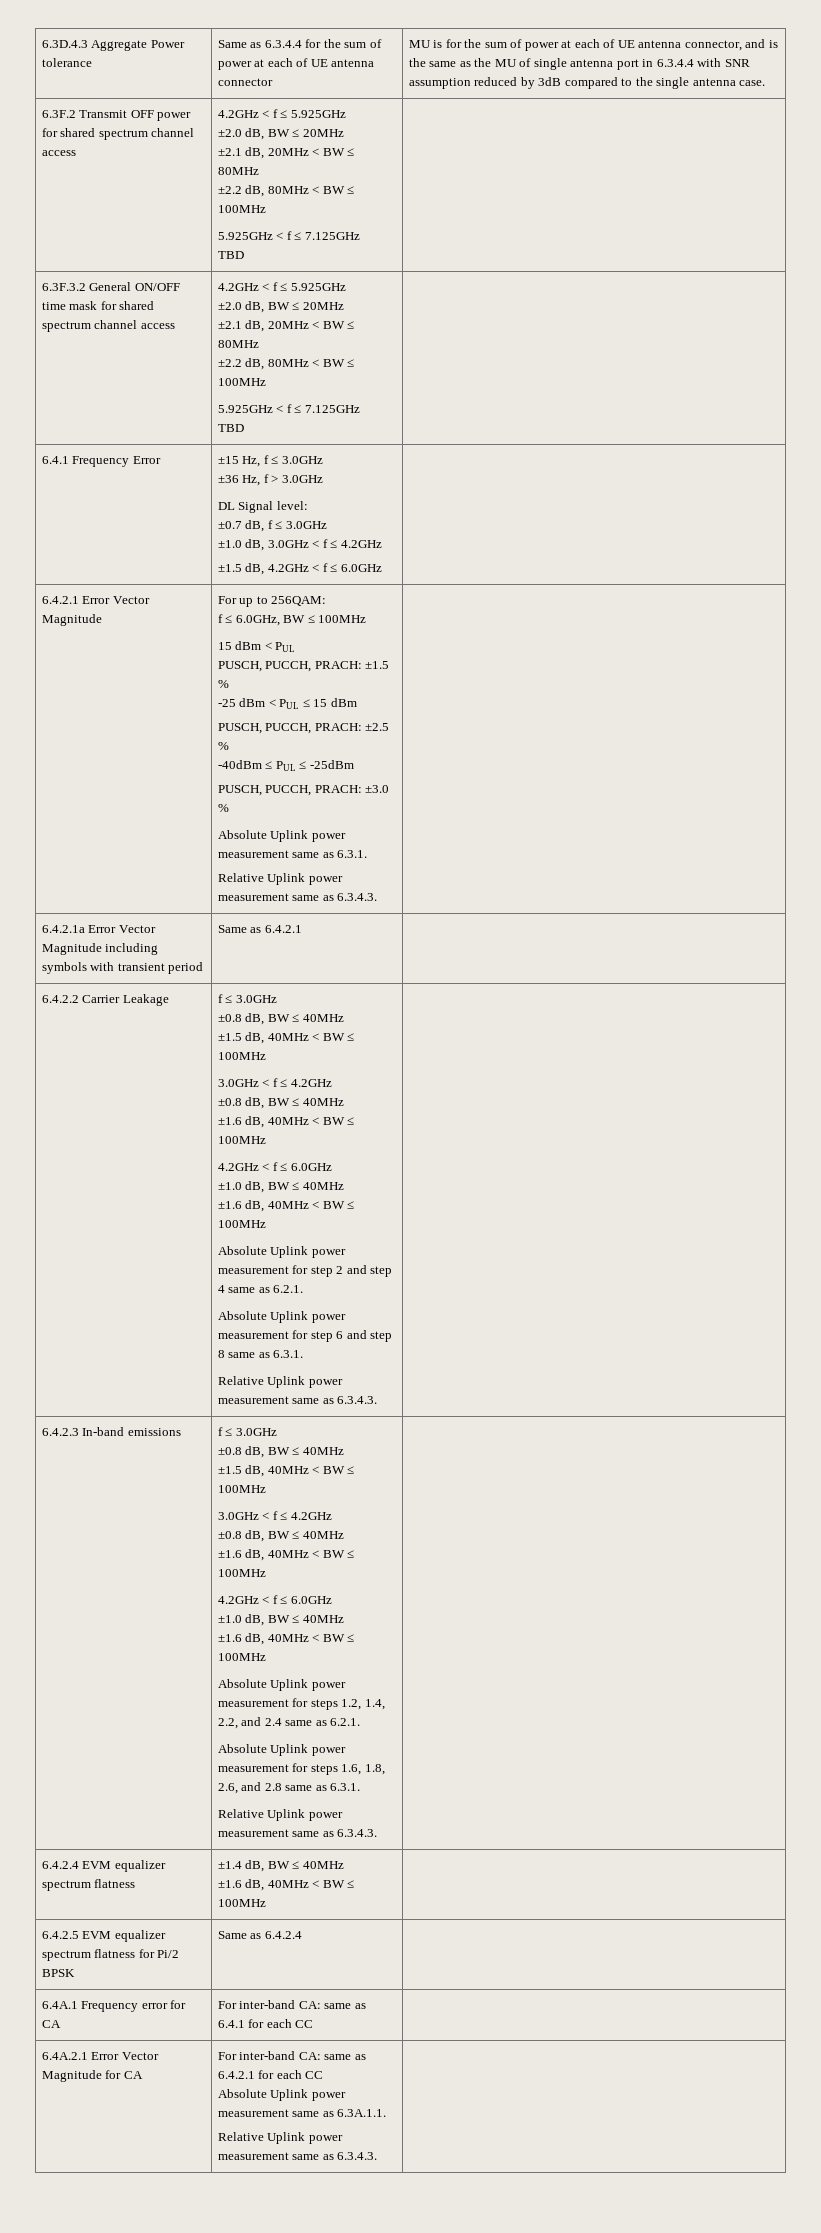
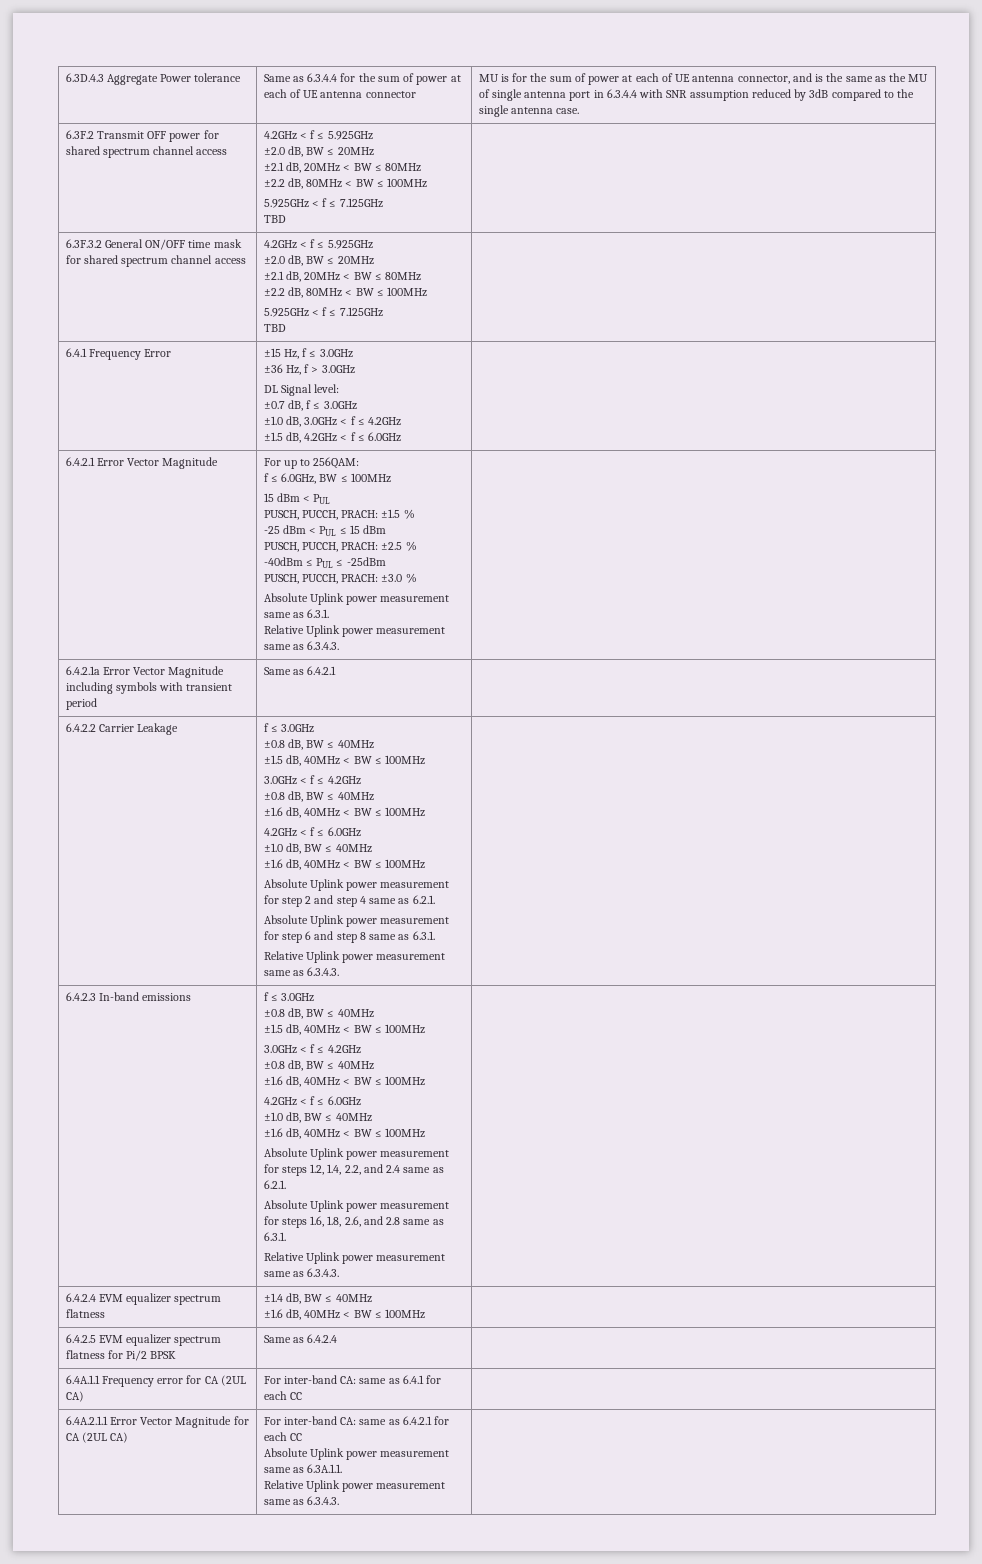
[41,2001,78,2009] 6.4A.1 -> [65,1375,100,1384] 6.4A.1.1
(61, 2024) none -> [220,1375,246,1386] [65,1391,84,1402] (2UL CA)
[41,2052,88,2060] 6.4A.2.1 -> [65,1416,108,1425] 6.4A.2.1.1
(143, 2075) none -> [81,1432,129,1443] (2UL CA)

